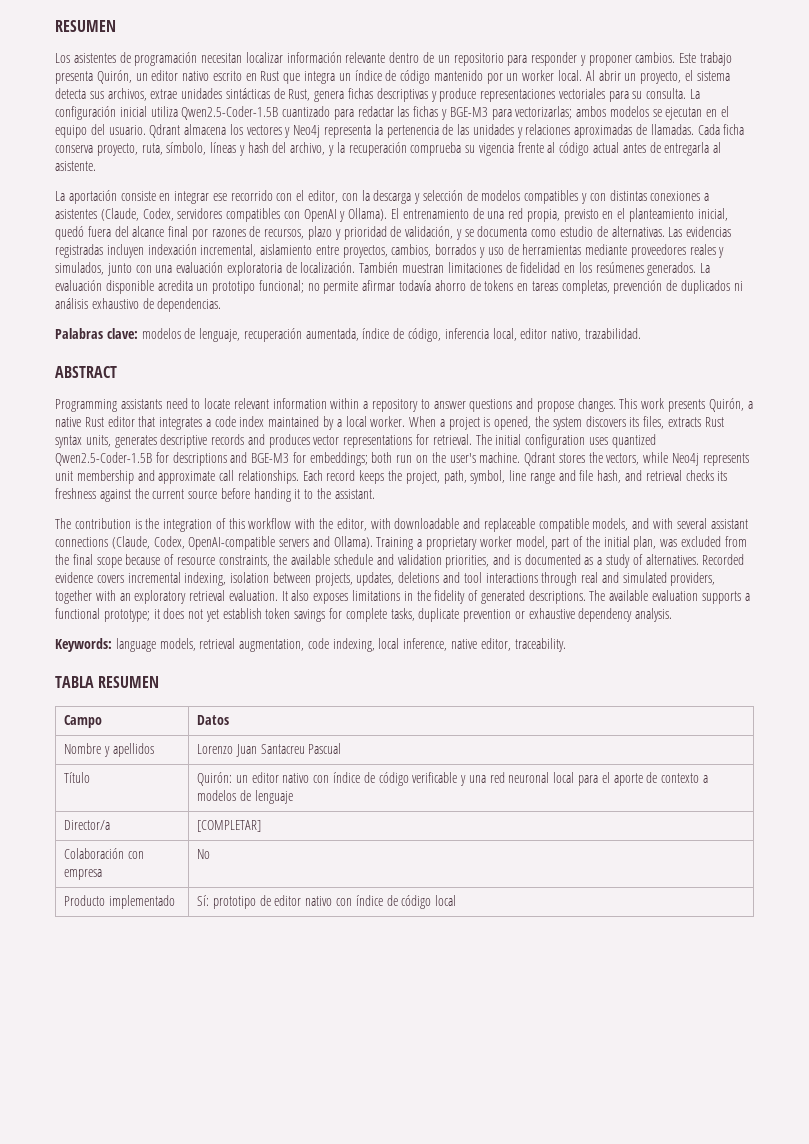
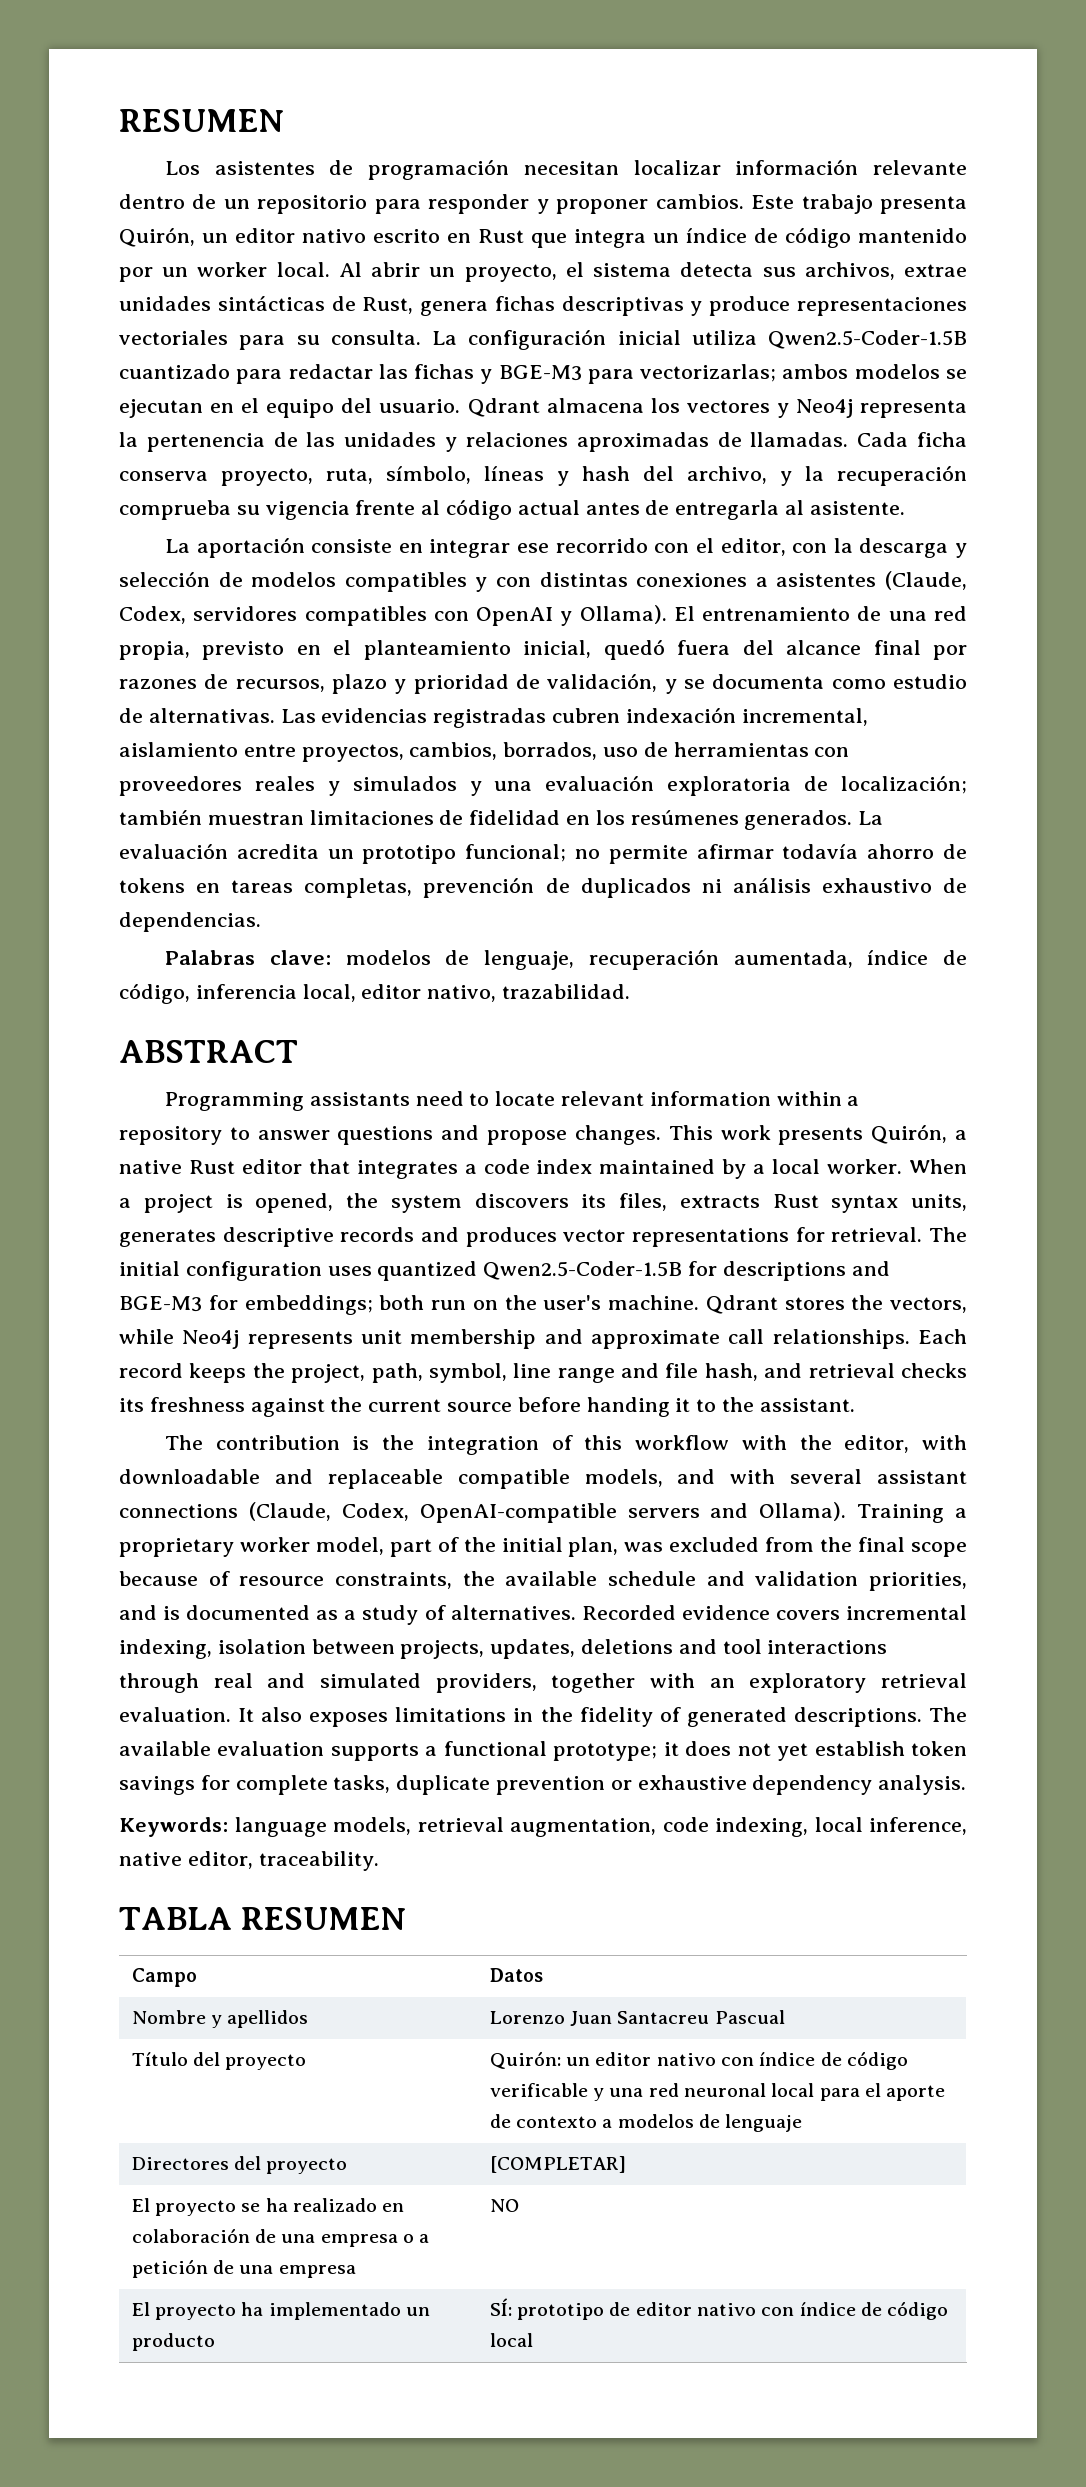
[106,244,144,258] incluyen -> [552,708,621,723] cubren
[435,244,486,258] borrados y -> [503,742,598,760] borrados,
[585,244,628,255] mediante -> [814,747,850,757] con
[55,262,152,276] simulados, junto con -> [352,776,482,796] simulados y
[300,262,399,273] localización. También -> [841,775,968,794] [119,810,202,825] localización; también
[105,280,154,294] disponible -> (228, 851) none
(91, 777) none -> [193,2052,307,2070] del proyecto
[64,820,111,830] [197,820,262,832] [64,848,144,859] [64,869,103,880] [197,849,211,859] [64,895,175,909] [197,895,210,906] Director/a | [COMPLETAR] // Colaboración con empresa | No // Producto implementado | Sí: -> [131,2156,348,2174] [489,2156,626,2173] [131,2198,405,2216] [131,2228,430,2247] [131,2259,356,2278] [489,2199,519,2212] [131,2302,431,2320] [131,2333,215,2351] [489,2298,512,2316] Directores del proyecto | [COMPLETAR] // El proyecto se ha realizado en colaboración de una empresa o a petición de una empresa | NO // El proyecto ha implementado un producto | SÍ:

